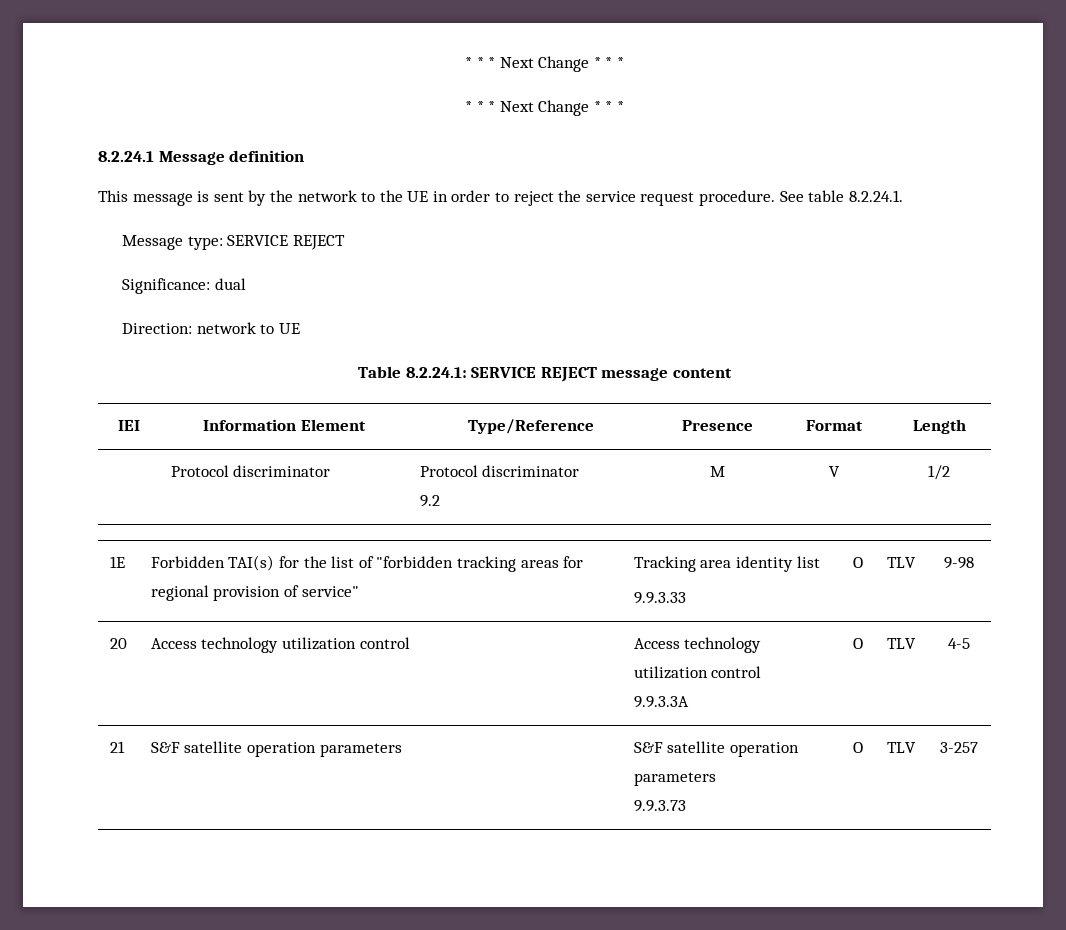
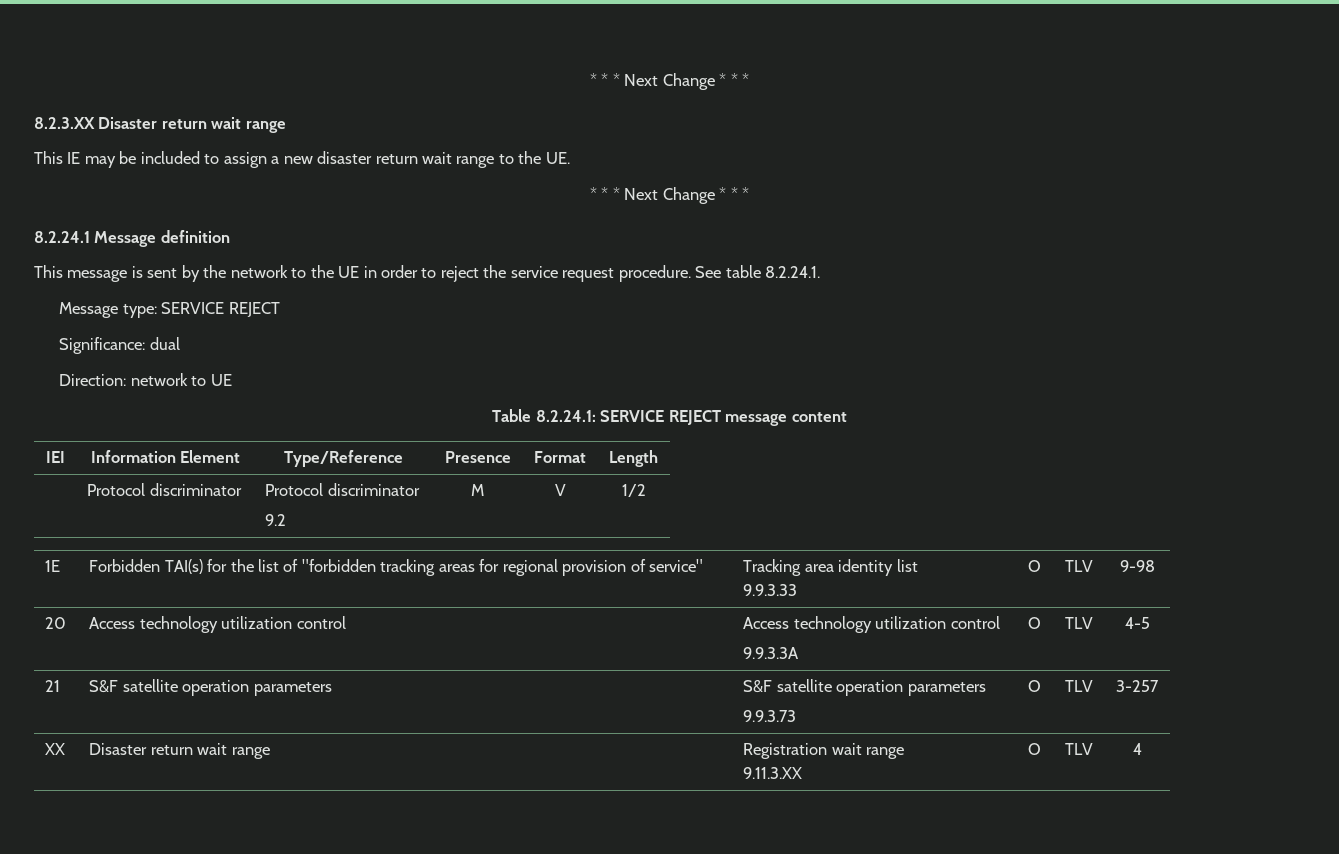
[464,56,625,72] * * * Next Change * * * -> [589,73,750,90] [34,117,286,133] [34,151,570,168] * * * Next Change * * * // 8.2.3.XX Disaster return wait range // This IE may be included to assign a new disaster return wait range to the UE.
(978, 747) none -> [45,743,66,755] [89,743,270,759] [743,743,905,759] [743,767,803,779] [1028,743,1041,755] [1064,743,1093,755] [1132,743,1142,755] // XX | Disaster return wait range | Registration wait range // 9.11.3.XX | O | TLV | 4

